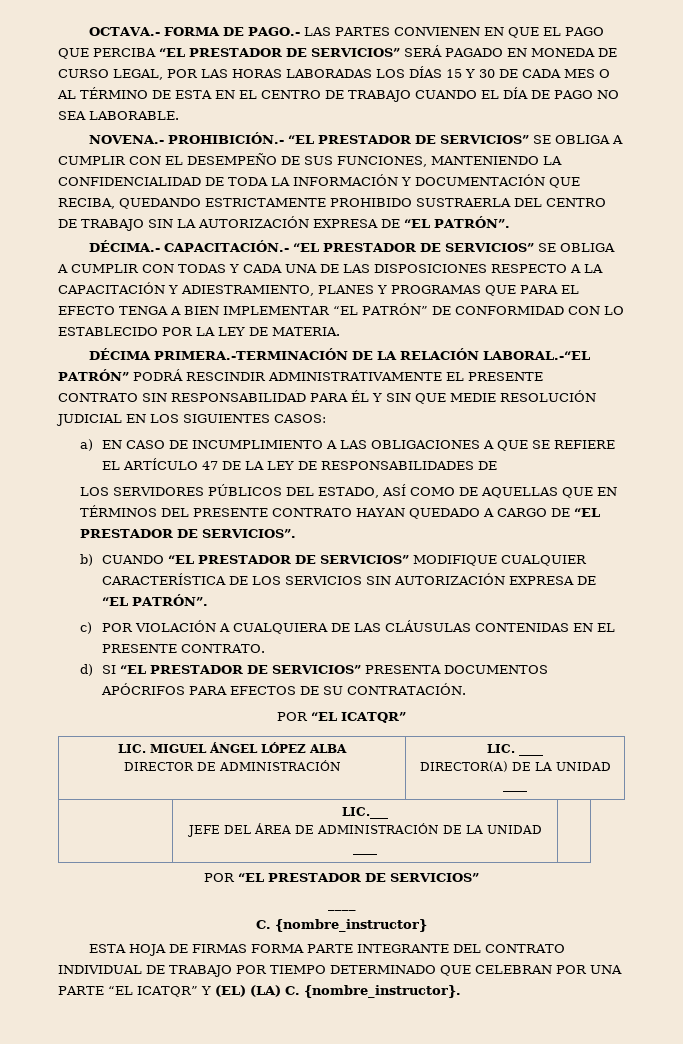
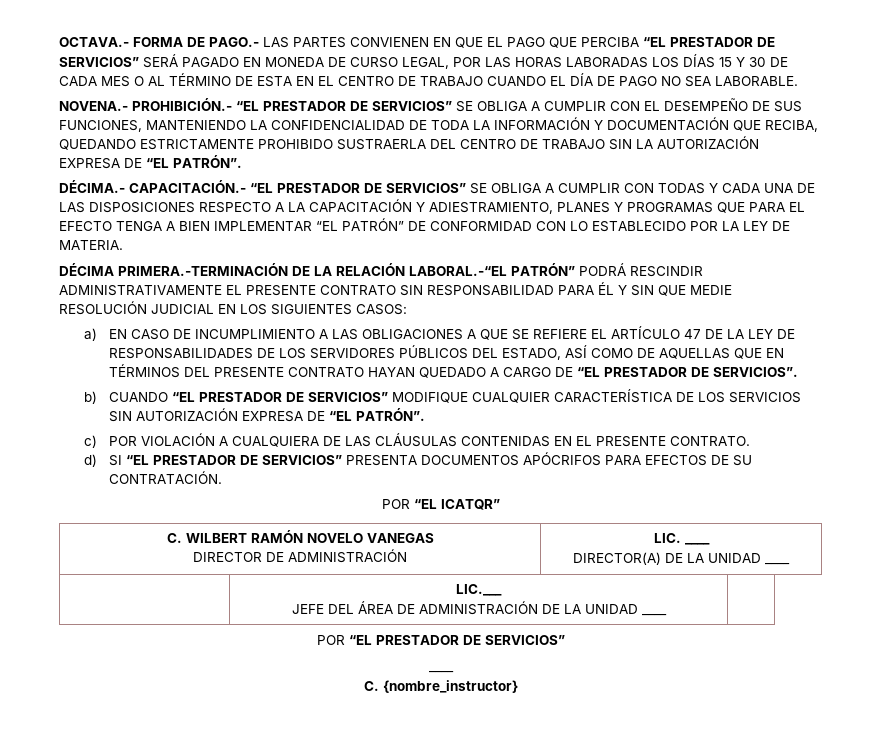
(498, 465) // -> (275, 353) none
[117,742,347,753] LIC. MIGUEL ÁNGEL LÓPEZ ALBA -> [166,530,434,543] C. WILBERT RAMÓN NOVELO VANEGAS
[88,944,565,956] [58,965,622,977] [58,985,461,998] // ESTA HOJA DE FIRMAS FORMA PARTE INTEGRANTE DEL CONTRATO INDIVIDUAL DE TRABAJO POR TIEMPO DETERMINADO QUE CELEBRAN POR UNA PARTE “EL ICATQR” Y (EL) (LA) C. {nombre_instructor}. -> (518, 686) none

